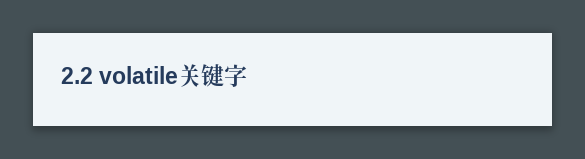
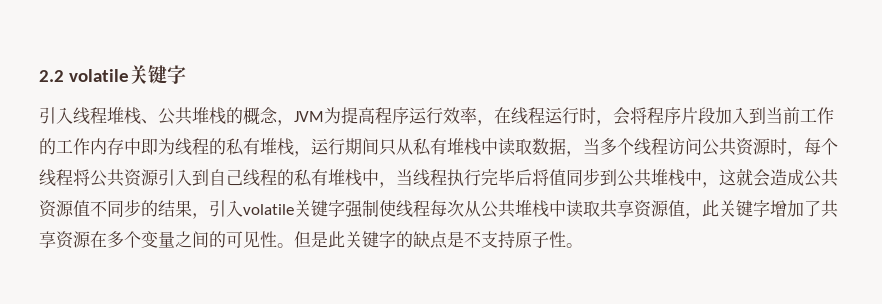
(248, 75) none -> [39,107,834,126] [39,138,838,157] [39,168,838,188] [39,199,838,219] [39,231,583,249] // 引入线程堆栈、公共堆栈的概念，JVM为提高程序运行效率，在线程运行时，会将程序片段加入到当前工作的工作内存中即为线程的私有堆栈，运行期间只从私有堆栈中读取数据，当多个线程访问公共资源时，每个线程将公共资源引入到自己线程的私有堆栈中，当线程执行完毕后将值同步到公共堆栈中，这就会造成公共资源值不同步的结果，引入volatile关键字强制使线程每次从公共堆栈中读取共享资源值，此关键字增加了共享资源在多个变量之间的可见性。但是此关键字的缺点是不支持原子性。

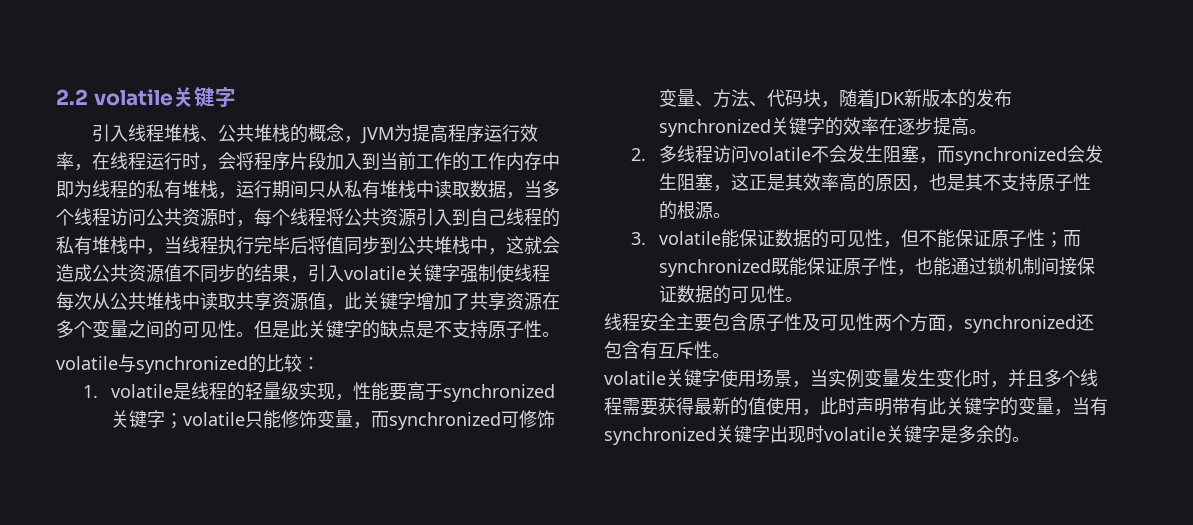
(583, 245) none -> [56,354,320,374] [83,382,555,402] [110,410,555,430] [658,89,1012,109] [658,117,987,137] [631,145,1103,165] [658,173,1091,192] [658,201,731,220] [631,229,1081,248] [658,257,1095,277] [658,285,803,304] [604,313,1094,333] [604,341,730,360] [604,369,1098,388] [604,397,1108,416] [604,425,1030,445] // volatile与synchronized的比较： // 1. volatile是线程的轻量级实现，性能要高于synchronized关键字；volatile只能修饰变量，而synchronized可修饰变量、方法、代码块，随着JDK新版本的发布synchronized关键字的效率在逐步提高。 // 2.多线程访问volatile不会发生阻塞，而synchronized会发生阻塞，这正是其效率高的原因，也是其不支持原子性的根源。 // 3. volatile能保证数据的可见性，但不能保证原子性；而synchronized既能保证原子性，也能通过锁机制间接保证数据的可见性。 // 线程安全主要包含原子性及可见性两个方面，synchronized还包含有互斥性。 // volatile关键字使用场景，当实例变量发生变化时，并且多个线程需要获得最新的值使用，此时声明带有此关键字的变量，当有synchronized关键字出现时volatile关键字是多余的。

